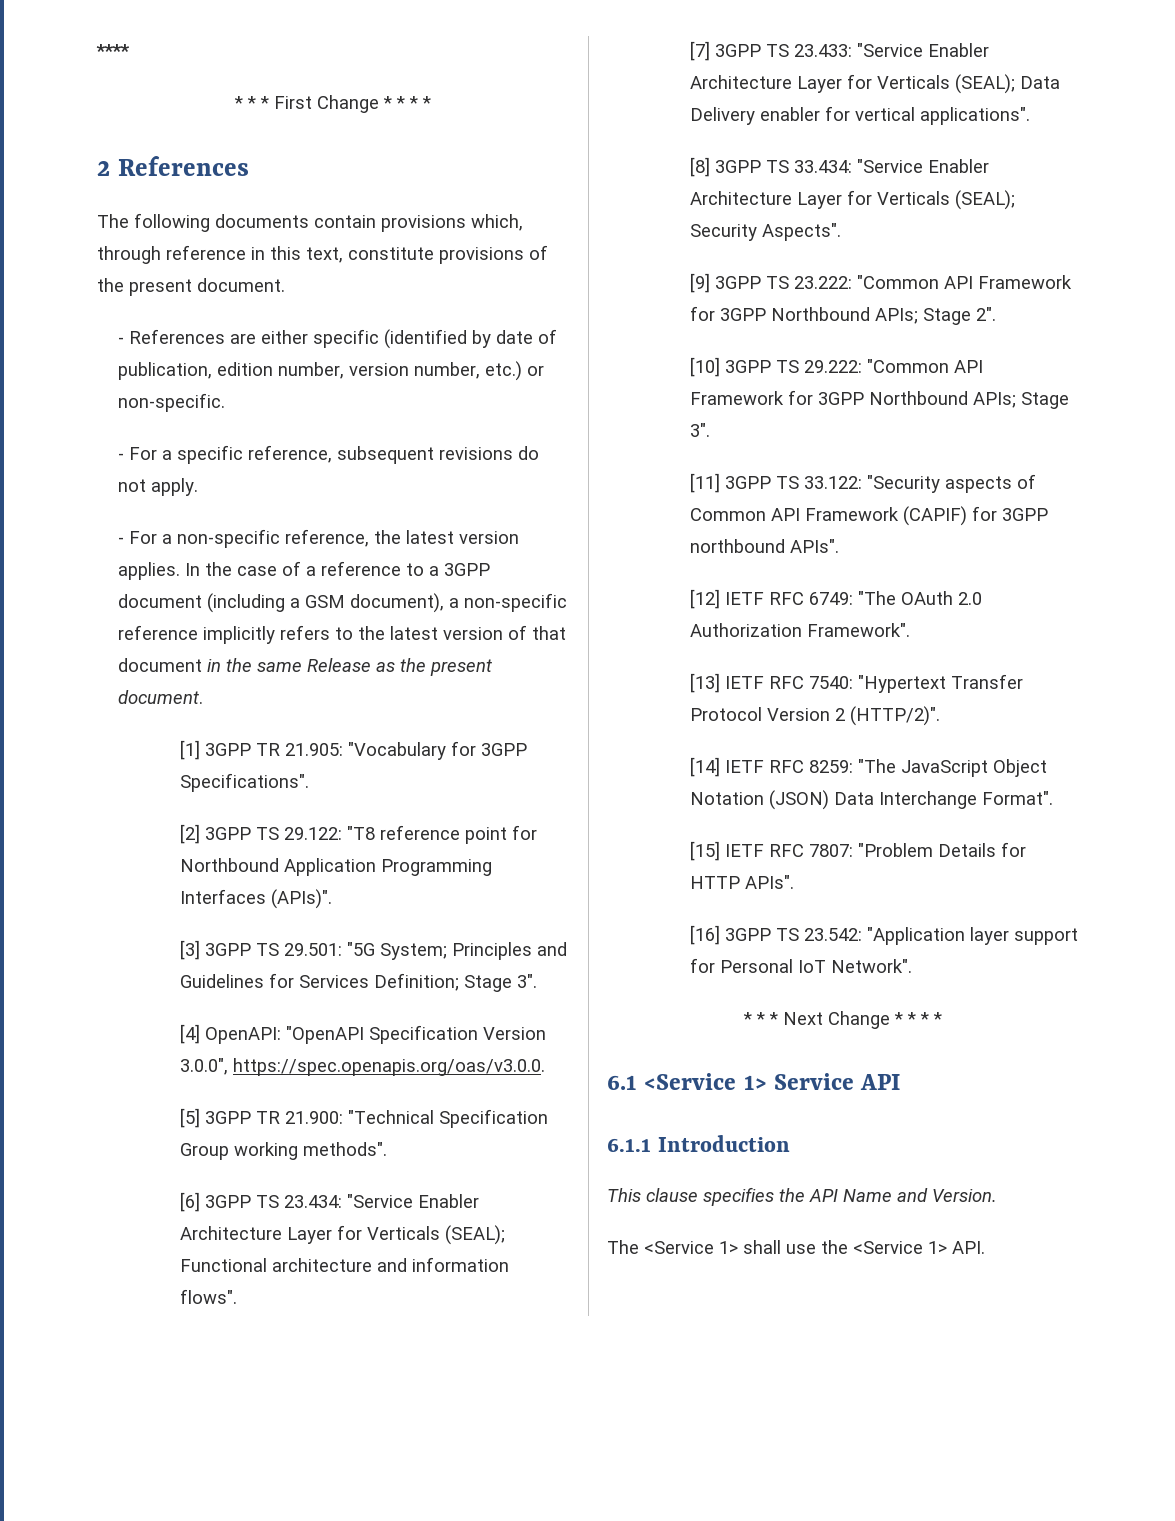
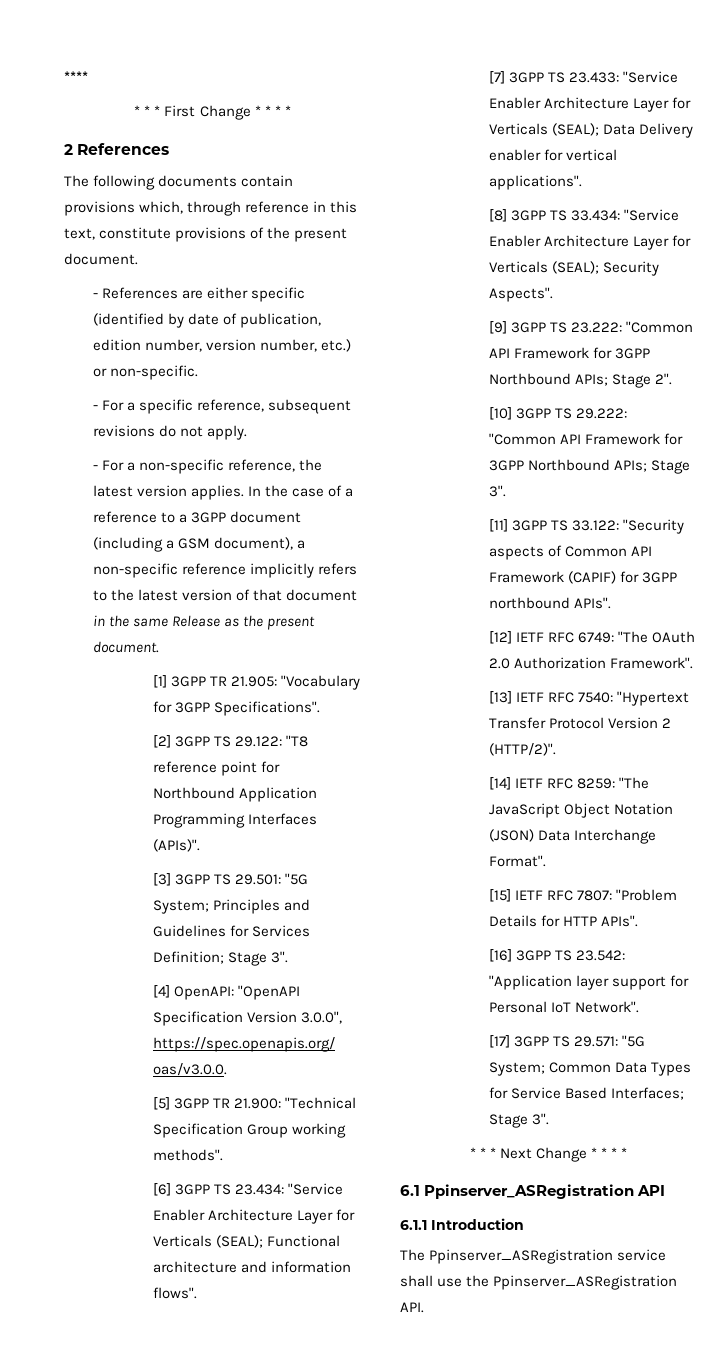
(912, 966) none -> [489,1035,646,1048] [489,1062,692,1076] [489,1087,685,1100] [489,1113,550,1128] // [17] 3GPP TS 29.571: "5G System; Common Data Types for Service Based Interfaces; Stage 3".
[644,1073,854,1090] <Service 1> Service -> [424,1184,635,1199] Ppinserver_ASRegistration
[607,1187,997,1206] [607,1240,738,1254] // This clause specifies the API Name and Version. // The <Service 1> -> [400,1249,667,1264] // The Ppinserver_ASRegistration service
[853,1241,947,1254] <Service 1> -> [493,1275,678,1290] Ppinserver_ASRegistration

